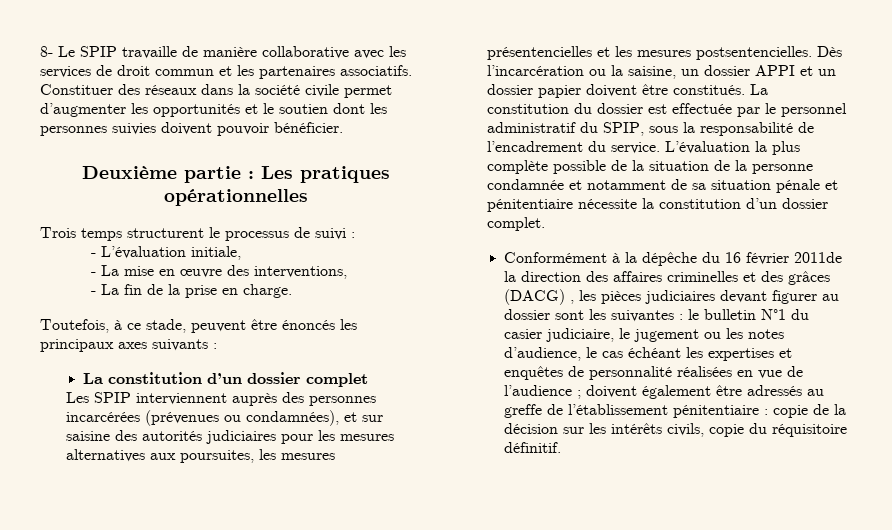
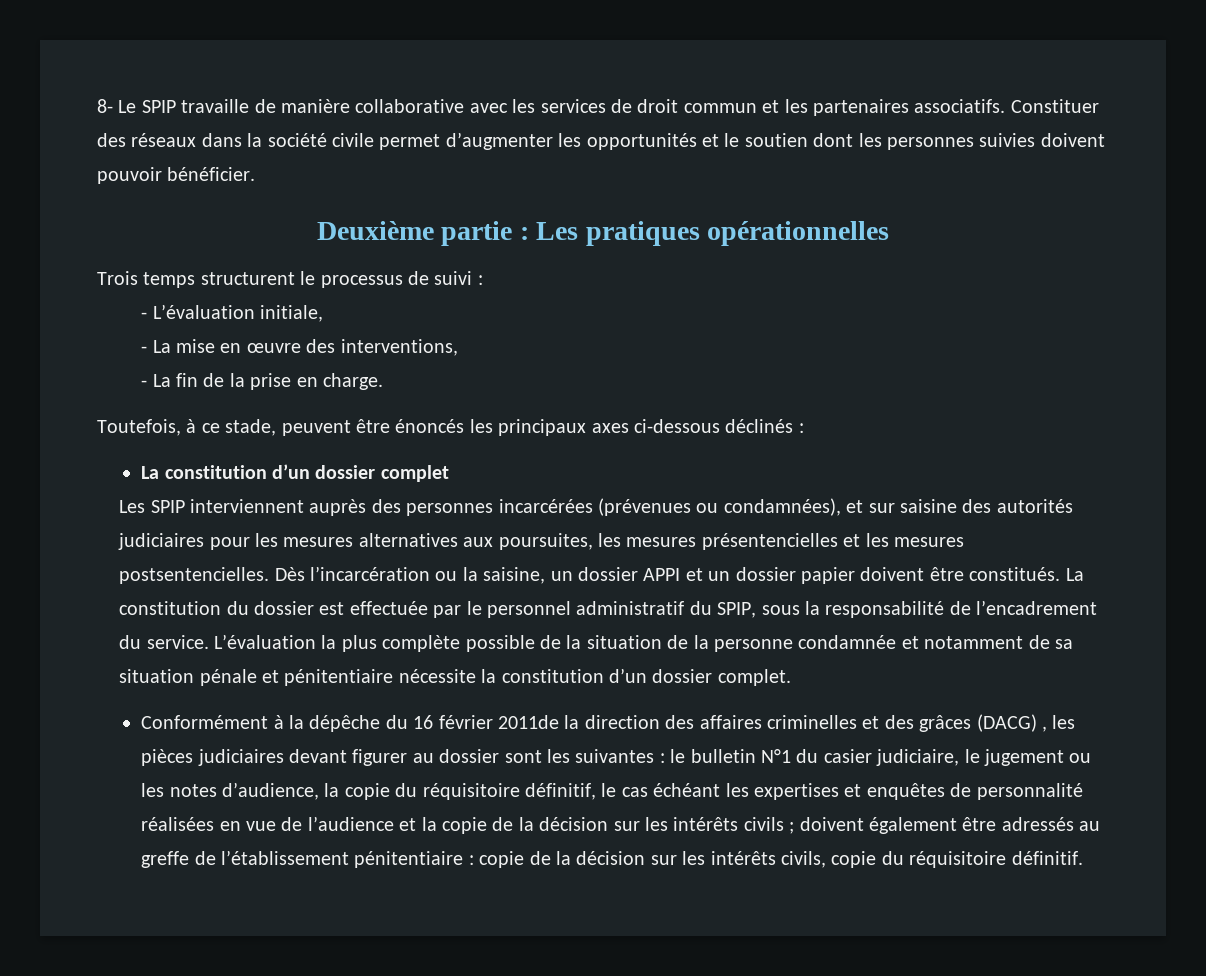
[152,339,208,351] suivants -> [633,419,794,433] ci-dessous déclinés
(582, 354) none -> [324,783,596,800] la copie du réquisitoire définitif,
(573, 390) none -> [399,817,784,834] et la copie de la décision sur les intérêts civils

